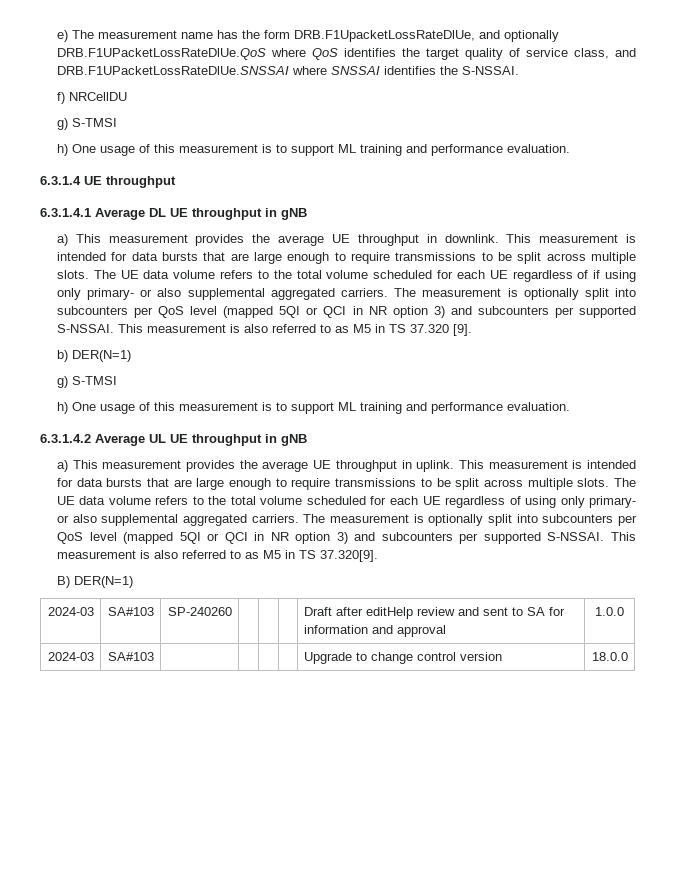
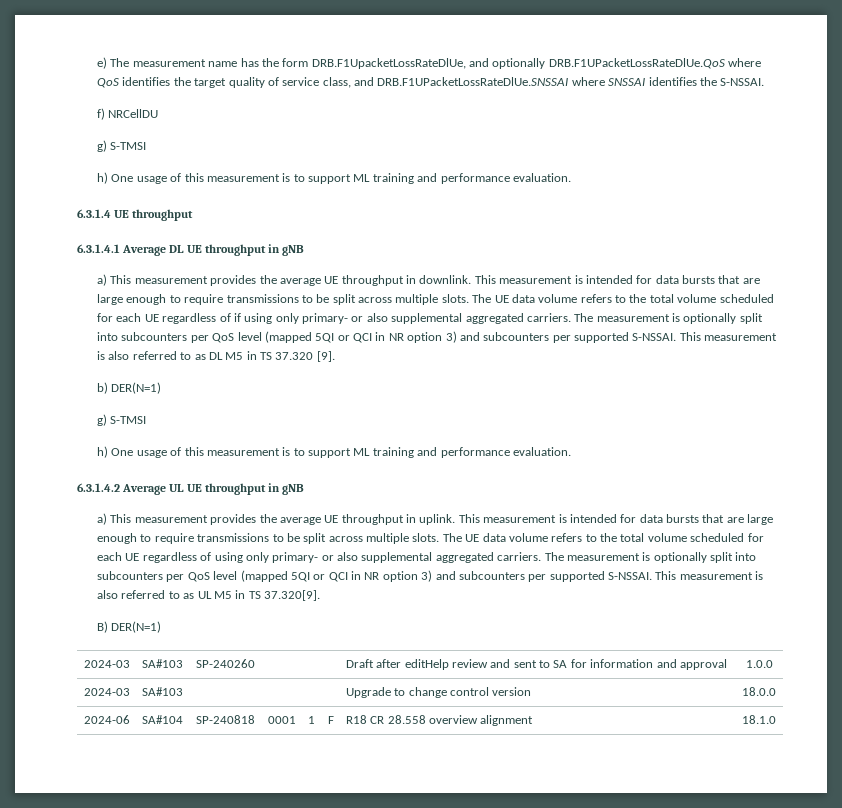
(349, 329) none -> [208,352,223,360] DL
(259, 555) none -> [197,591,212,599] UL
(628, 656) none -> [83,715,130,724] [142,715,183,724] [196,715,255,724] [267,716,296,724] [308,716,315,724] [328,716,334,724] [345,715,534,726] [742,715,777,724] // 2024-06 | SA#104 | SP-240818 | 0001 | 1 | F | R18 CR 28.558 overview alignment | 18.1.0

